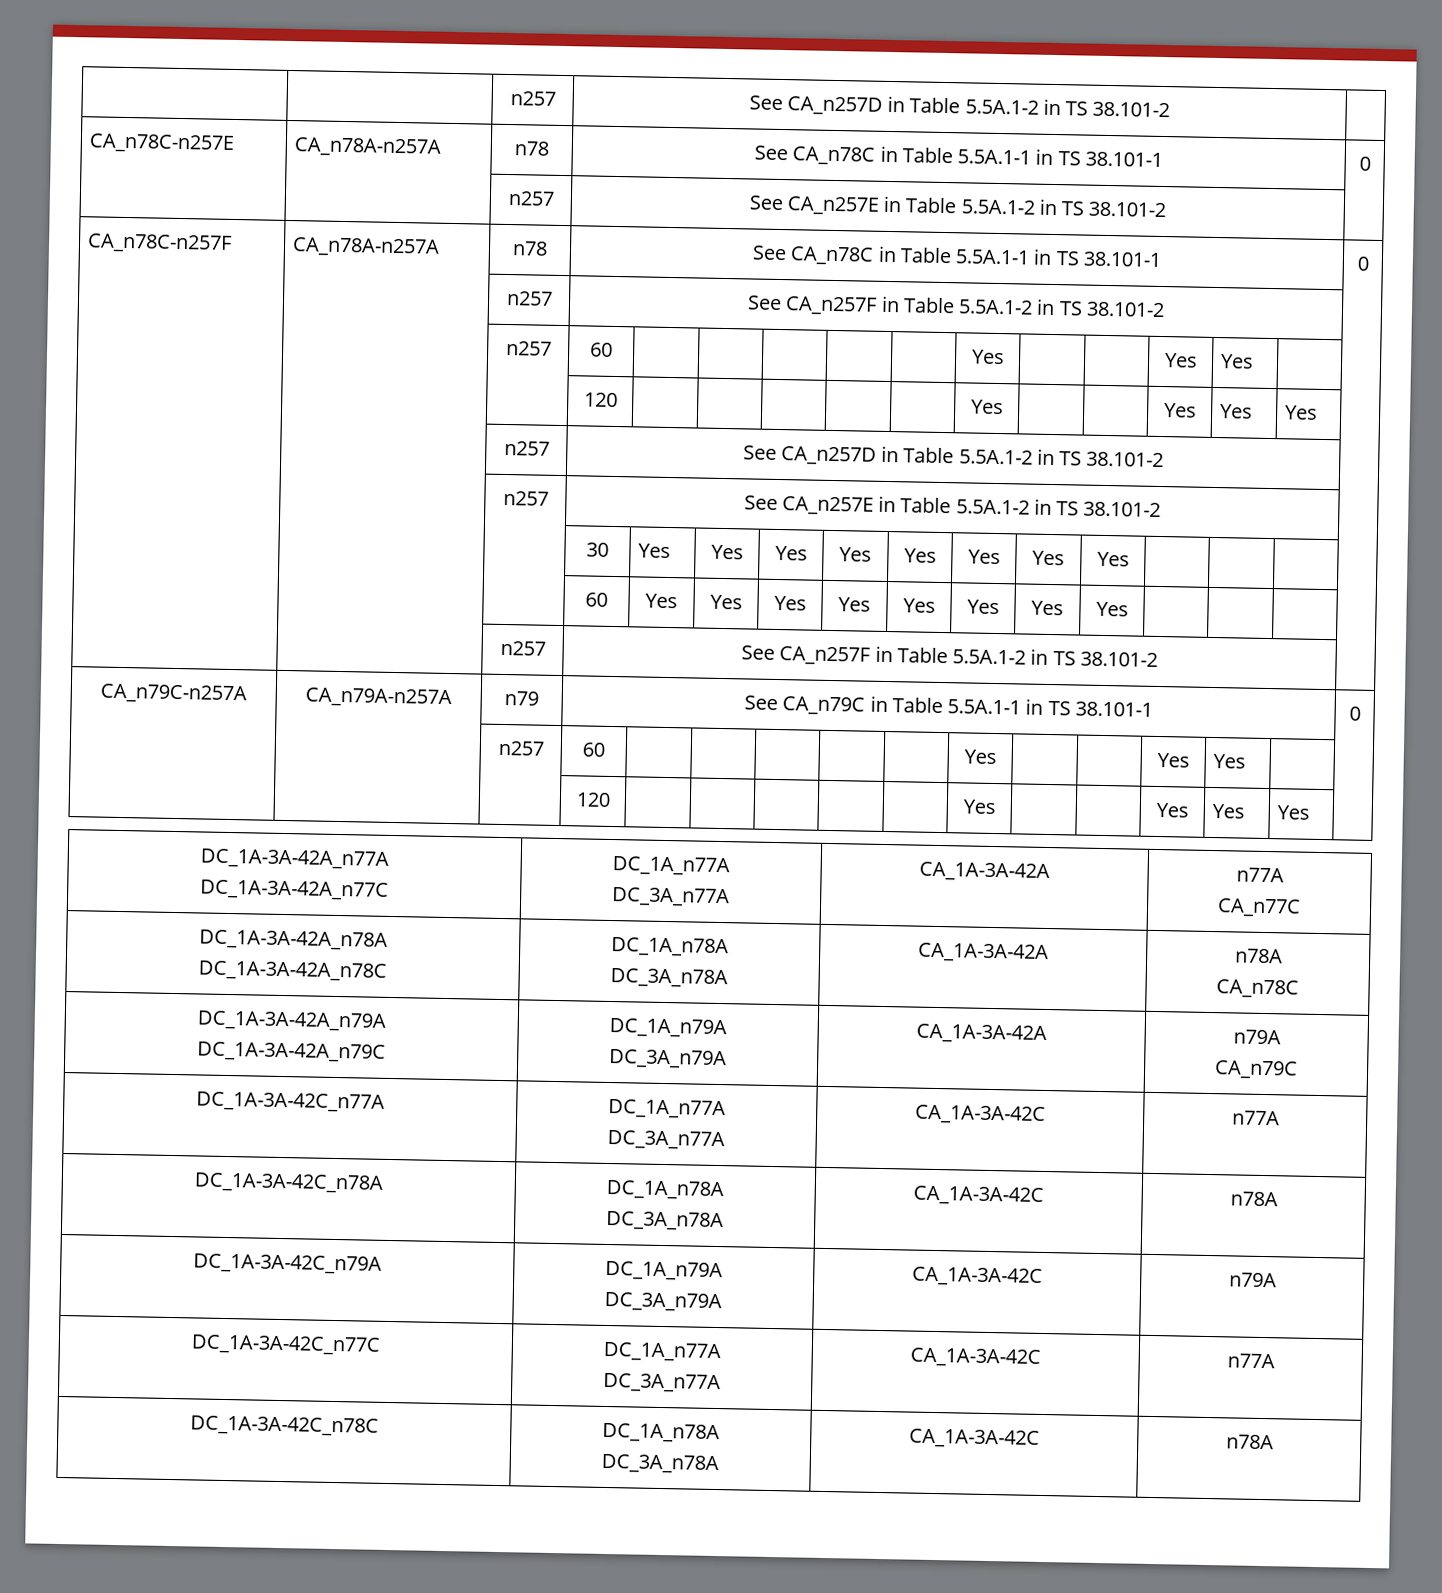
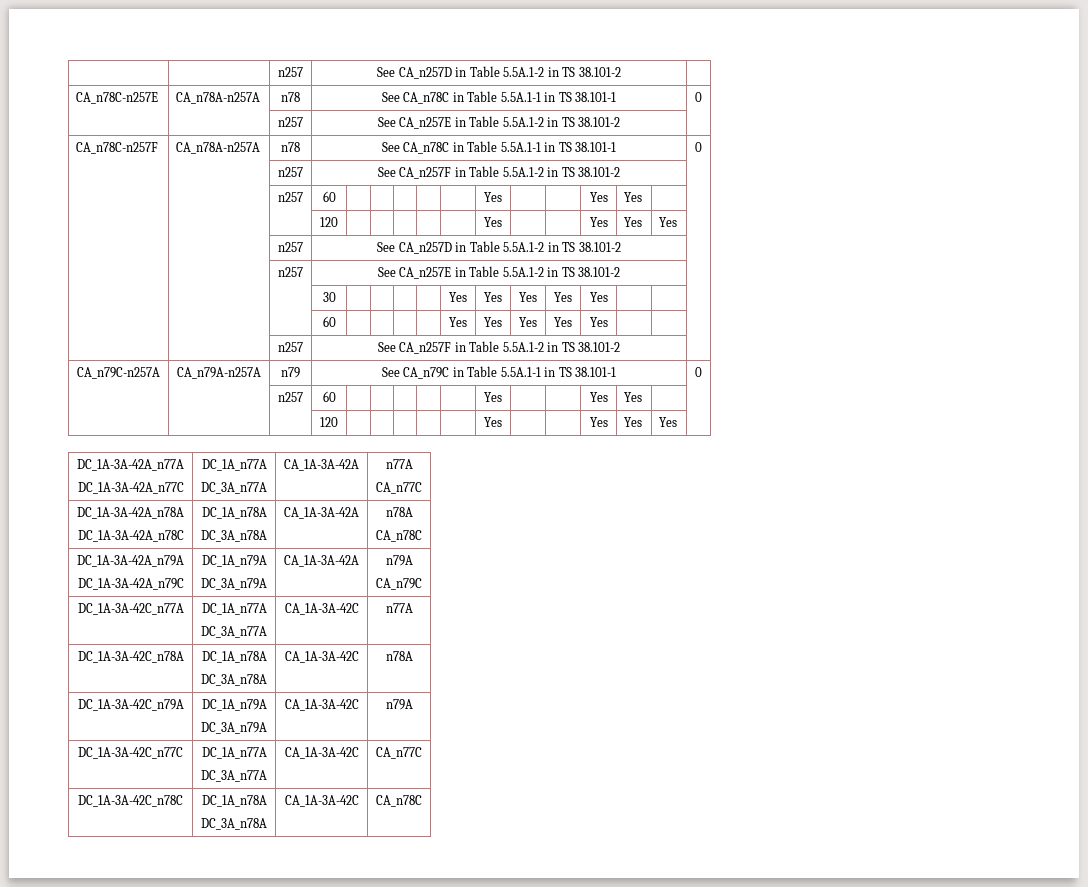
[638,543,672,559] [710,544,744,560] [774,545,808,561] [839,547,873,562] [903,548,937,563] [967,549,1001,565] [1032,550,1066,566] [1096,551,1130,567] [585,592,608,607] [645,593,679,609] [709,594,743,610] [773,595,807,611] [838,597,872,612] [902,598,936,613] [966,599,1000,615] [1031,600,1065,616] [1095,601,1129,617] Yes | Yes | Yes | Yes | Yes | Yes | Yes | Yes | | | | // | | | 60 | Yes | Yes | Yes | Yes | Yes | Yes | Yes | Yes | -> [449,292,467,302] [484,292,502,302] [519,292,537,302] [554,292,572,302] [589,292,608,302] [322,316,336,327] [449,317,467,327] [484,317,502,327] [519,317,537,327] [554,317,572,327] [589,317,608,327] | | | | Yes | Yes | Yes | Yes | Yes | | | // | | | 60 | | | | | Yes | Yes | Yes | Yes | Yes
[1226,1353,1275,1369] n77A -> [376,747,422,759] CA_n77C
[1225,1434,1274,1450] n78A -> [376,795,422,807] CA_n78C

